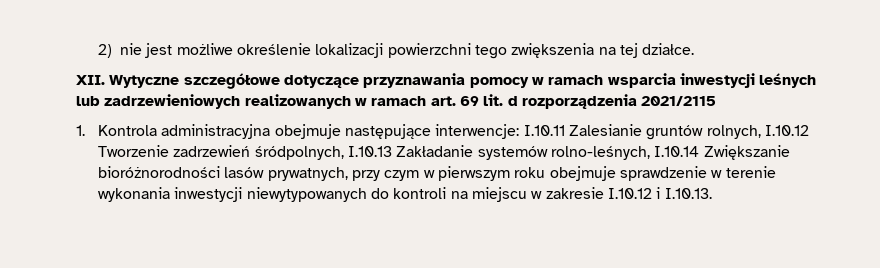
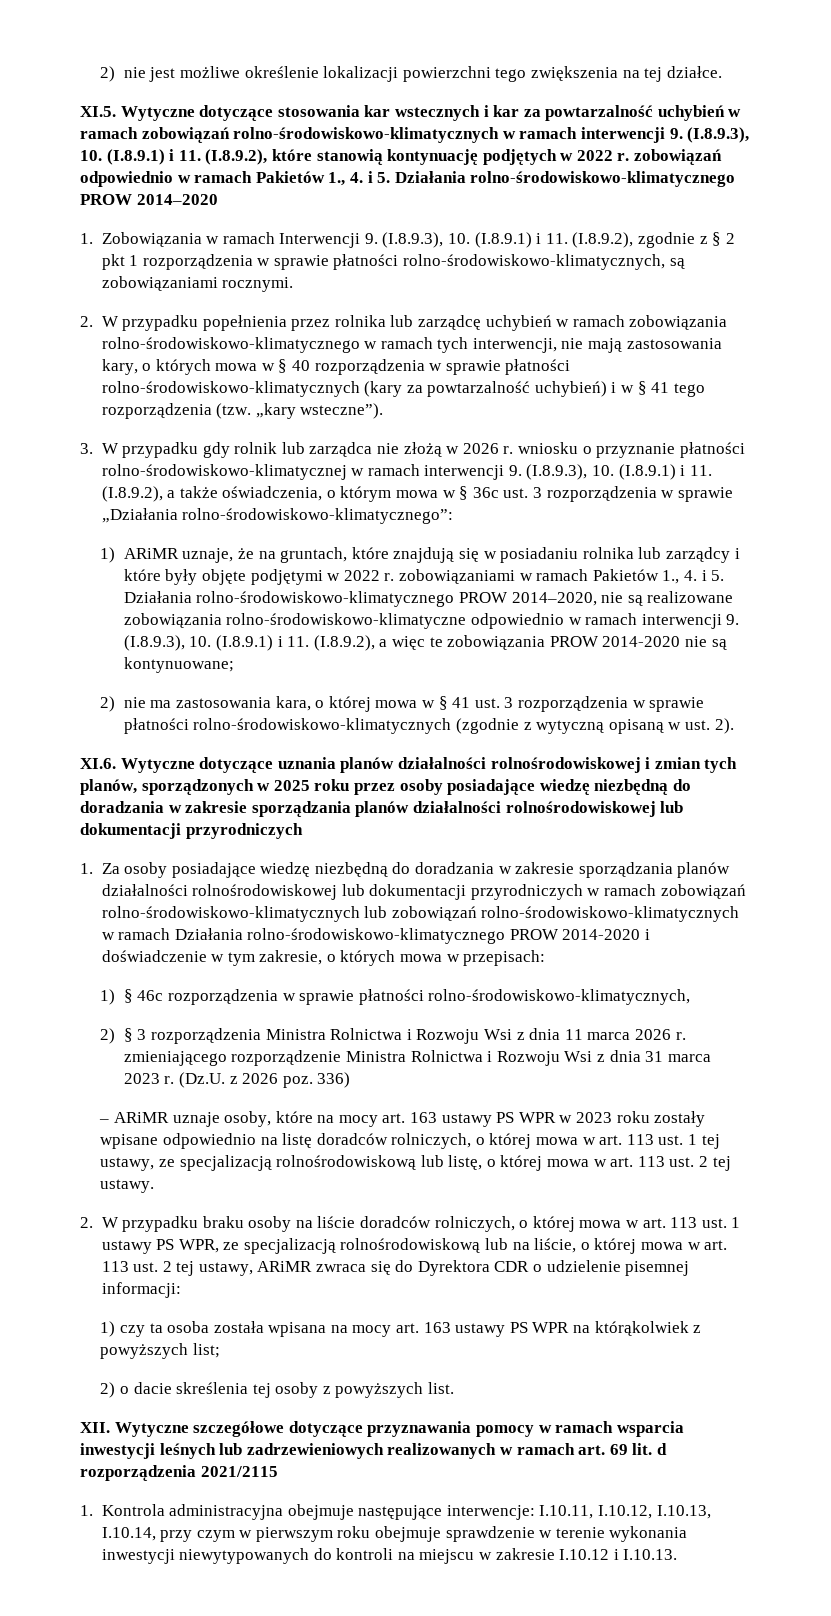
(695, 49) none -> [80,105,742,121] [80,127,750,143] [80,149,723,165] [80,171,736,187] [80,194,218,205] [80,232,735,248] [101,254,685,270] [101,276,294,292] [80,315,728,331] [101,337,722,353] [101,359,571,375] [101,381,705,397] [101,403,384,419] [80,442,745,458] [101,464,712,480] [101,486,733,502] [101,508,454,524] [100,547,740,563] [123,569,725,585] [123,591,734,607] [123,613,740,629] [123,635,727,651] [123,657,234,673] [100,696,705,712] [123,718,734,734] [80,757,738,773] [80,779,691,795] [80,801,684,817] [80,823,303,839] [80,862,731,878] [101,884,746,900] [101,906,740,922] [101,928,651,944] [101,950,546,966] [100,989,691,1005] [100,1028,686,1044] [123,1050,711,1066] [123,1072,351,1088] [99,1111,706,1127] [100,1133,720,1149] [100,1155,731,1171] [100,1179,155,1193] [80,1216,741,1232] [101,1238,728,1254] [101,1260,690,1276] [101,1282,181,1298] [100,1321,702,1337] [100,1343,220,1359] [100,1382,455,1398] // XI.5. Wytyczne dotyczące stosowania kar wstecznych i kar za powtarzalność uchybień w ramach zobowiązań rolno-środowiskowo-klimatycznych w ramach interwencji 9. (I.8.9.3), 10. (I.8.9.1) i 11. (I.8.9.2), które stanowią kontynuację podjętych w 2022 r. zobowiązań odpowiednio w ramach Pakietów 1., 4. i 5. Działania rolno-środowiskowo-klimatycznego PROW 2014–2020 // 1. Zobowiązania w ramach Interwencji 9. (I.8.9.3), 10. (I.8.9.1) i 11. (I.8.9.2), zgodnie z § 2 pkt 1 rozporządzenia w sprawie płatności rolno-środowiskowo-klimatycznych, są zobowiązaniami rocznymi. // 2. W przypadku popełnienia przez rolnika lub zarządcę uchybień w ramach zobowiązania rolno-środowiskowo-klimatycznego w ramach tych interwencji, nie mają zastosowania kary, o których mowa w § 40 rozporządzenia w sprawie płatności rolno-środowiskowo-klimatycznych (kary za powtarzalność uchybień) i w § 41 tego rozporządzenia (tzw. „kary wsteczne”). // 3. W przypadku gdy rolnik lub zarządca nie złożą w 2026 r. wniosku o przyznanie płatności rolno-środowiskowo-klimatycznej w ramach interwencji 9. (I.8.9.3), 10. (I.8.9.1) i 11. (I.8.9.2), a także oświadczenia, o którym mowa w § 36c ust. 3 rozporządzenia w sprawie „Działania rolno-środowiskowo-klimatycznego”: // 1) ARiMR uznaje, że na gruntach, które znajdują się w posiadaniu rolnika lub zarządcy i które były objęte podjętymi w 2022 r. zobowiązaniami w ramach Pakietów 1., 4. i 5. Działania rolno-środowiskowo-klimatycznego PROW 2014–2020, nie są realizowane zobowiązania rolno-środowiskowo-klimatyczne odpowiednio w ramach interwencji 9. (I.8.9.3), 10. (I.8.9.1) i 11. (I.8.9.2), a więc te zobowiązania PROW 2014-2020 nie są kontynuowane; // 2) nie ma zastosowania kara, o której mowa w § 41 ust. 3 rozporządzenia w sprawie płatności rolno-środowiskowo-klimatycznych (zgodnie z wytyczną opisaną w ust. 2). // XI.6. Wytyczne dotyczące uznania planów działalności rolnośrodowiskowej i zmian tych planów, sporządzonych w 2025 roku przez osoby posiadające wiedzę niezbędną do doradzania w zakresie sporządzania planów działalności rolnośrodowiskowej lub dokumentacji przyrodniczych // 1. Za osoby posiadające wiedzę niezbędną do doradzania w zakresie sporządzania planów działalności rolnośrodowiskowej lub dokumentacji przyrodniczych w ramach zobowiązań rolno-środowiskowo-klimatycznych lub zobowiązań rolno-środowiskowo-klimatycznych w ramach Działania rolno-środowiskowo-klimatycznego PROW 2014-2020 i doświadczenie w tym zakresie, o których mowa w przepisach: // 1) § 46c rozporządzenia w sprawie płatności rolno-środowiskowo-klimatycznych, // 2) § 3 rozporządzenia Ministra Rolnictwa i Rozwoju Wsi z dnia 11 marca 2026 r. zmieniającego rozporządzenie Ministra Rolnictwa i Rozwoju Wsi z dnia 31 marca 2023 r. (Dz.U. z 2026 poz. 336) // – ARiMR uznaje osoby, które na mocy art. 163 ustawy PS WPR w 2023 roku zostały wpisane odpowiednio na listę doradców rolniczych, o której mowa w art. 113 ust. 1 tej ustawy, ze specjalizacją rolnośrodowiskową lub listę, o której mowa w art. 113 ust. 2 tej ustawy. // 2. W przypadku braku osoby na liście doradców rolniczych, o której mowa w art. 113 ust. 1 ustawy PS WPR, ze specjalizacją rolnośrodowiskową lub na liście, o której mowa w art. 113 ust. 2 tej ustawy, ARiMR zwraca się do Dyrektora CDR o udzielenie pisemnej informacji: // 1) czy ta osoba została wpisana na mocy art. 163 ustawy PS WPR na którąkolwiek z powyższych list; // 2) o dacie skreślenia tej osoby z powyższych list.
[523,124,809,140] [98,145,790,160] [98,166,348,181] I.10.11 Zalesianie gruntów rolnych, I.10.12 Tworzenie zadrzewień śródpolnych, I.10.13 Zakładanie systemów rolno-leśnych, I.10.14 Zwiększanie bioróżnorodności lasów prywatnych, -> [539,1505,711,1519] [101,1527,156,1541] I.10.11, I.10.12, I.10.13, I.10.14,

